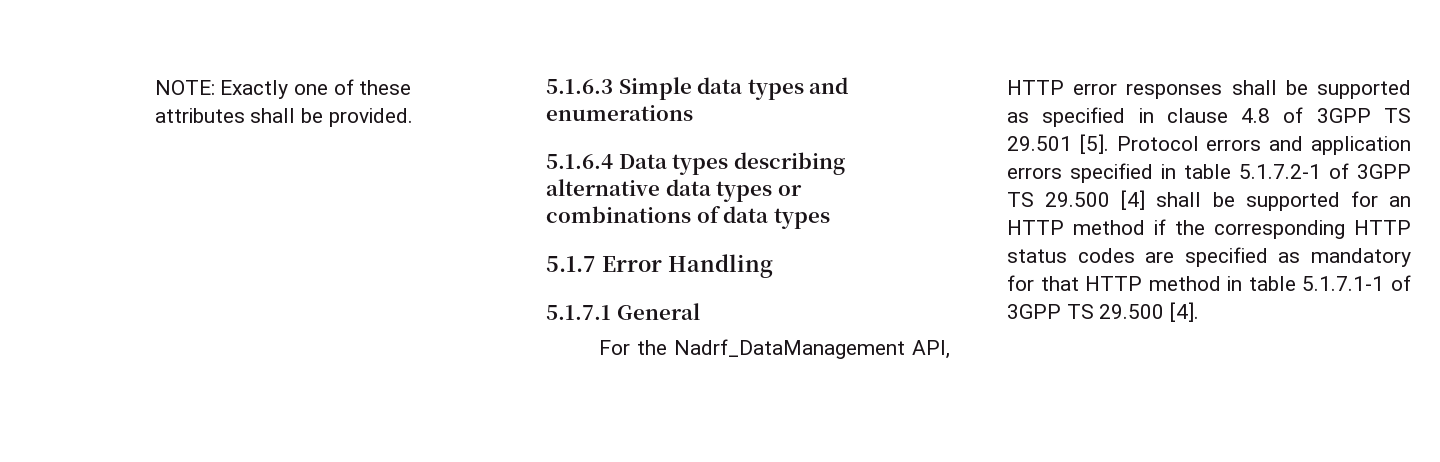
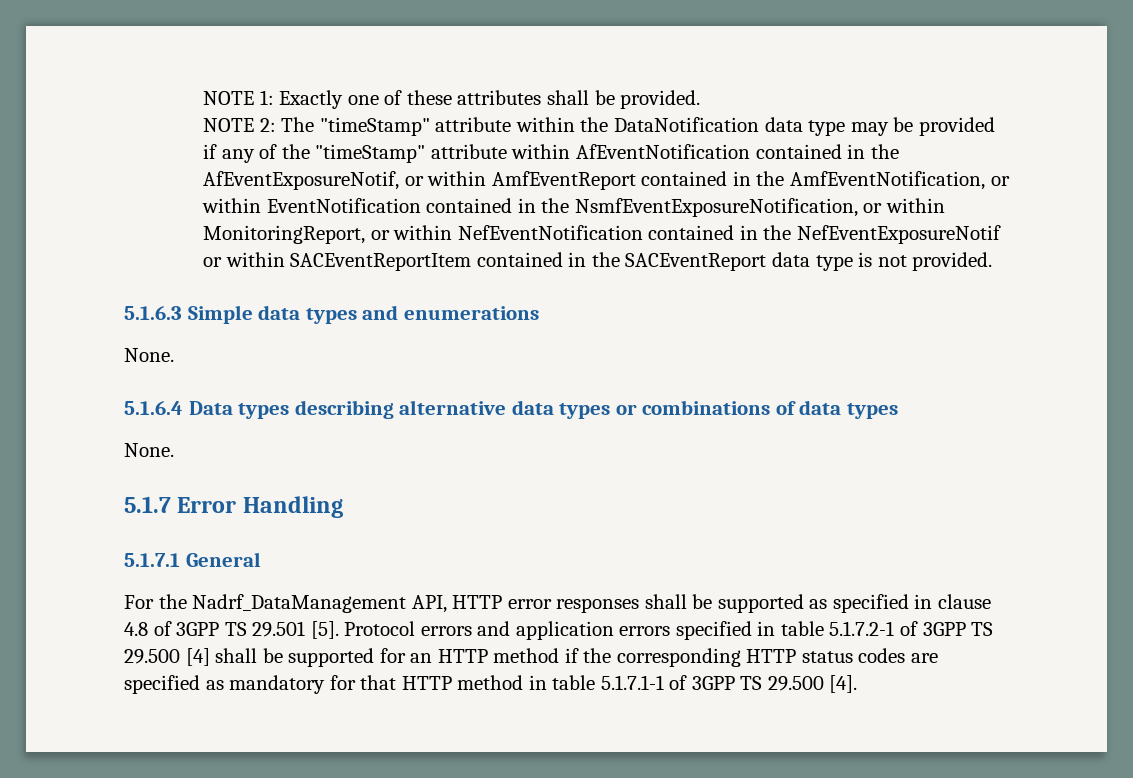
[154,80,215,95] NOTE: -> [203,90,274,105] NOTE 1:
(413, 117) none -> [203,117,995,136] [203,144,899,163] [203,171,1010,190] [202,198,945,217] [203,225,1001,244] [203,252,993,271] // NOTE 2: The "timeStamp" attribute within the DataNotification data type may be provided if any of the "timeStamp" attribute within AfEventNotification contained in the AfEventExposureNotif, or within AmfEventReport contained in the AmfEventNotification, or within EventNotification contained in the NsmfEventExposureNotification, or within MonitoringReport, or within NefEventNotification contained in the NefEventExposureNotif or within SACEventReportItem contained in the SACEventReport data type is not provided.
(693, 113) none -> [124,348,174,362] // None.
(830, 218) none -> [124,443,174,457] // None.

